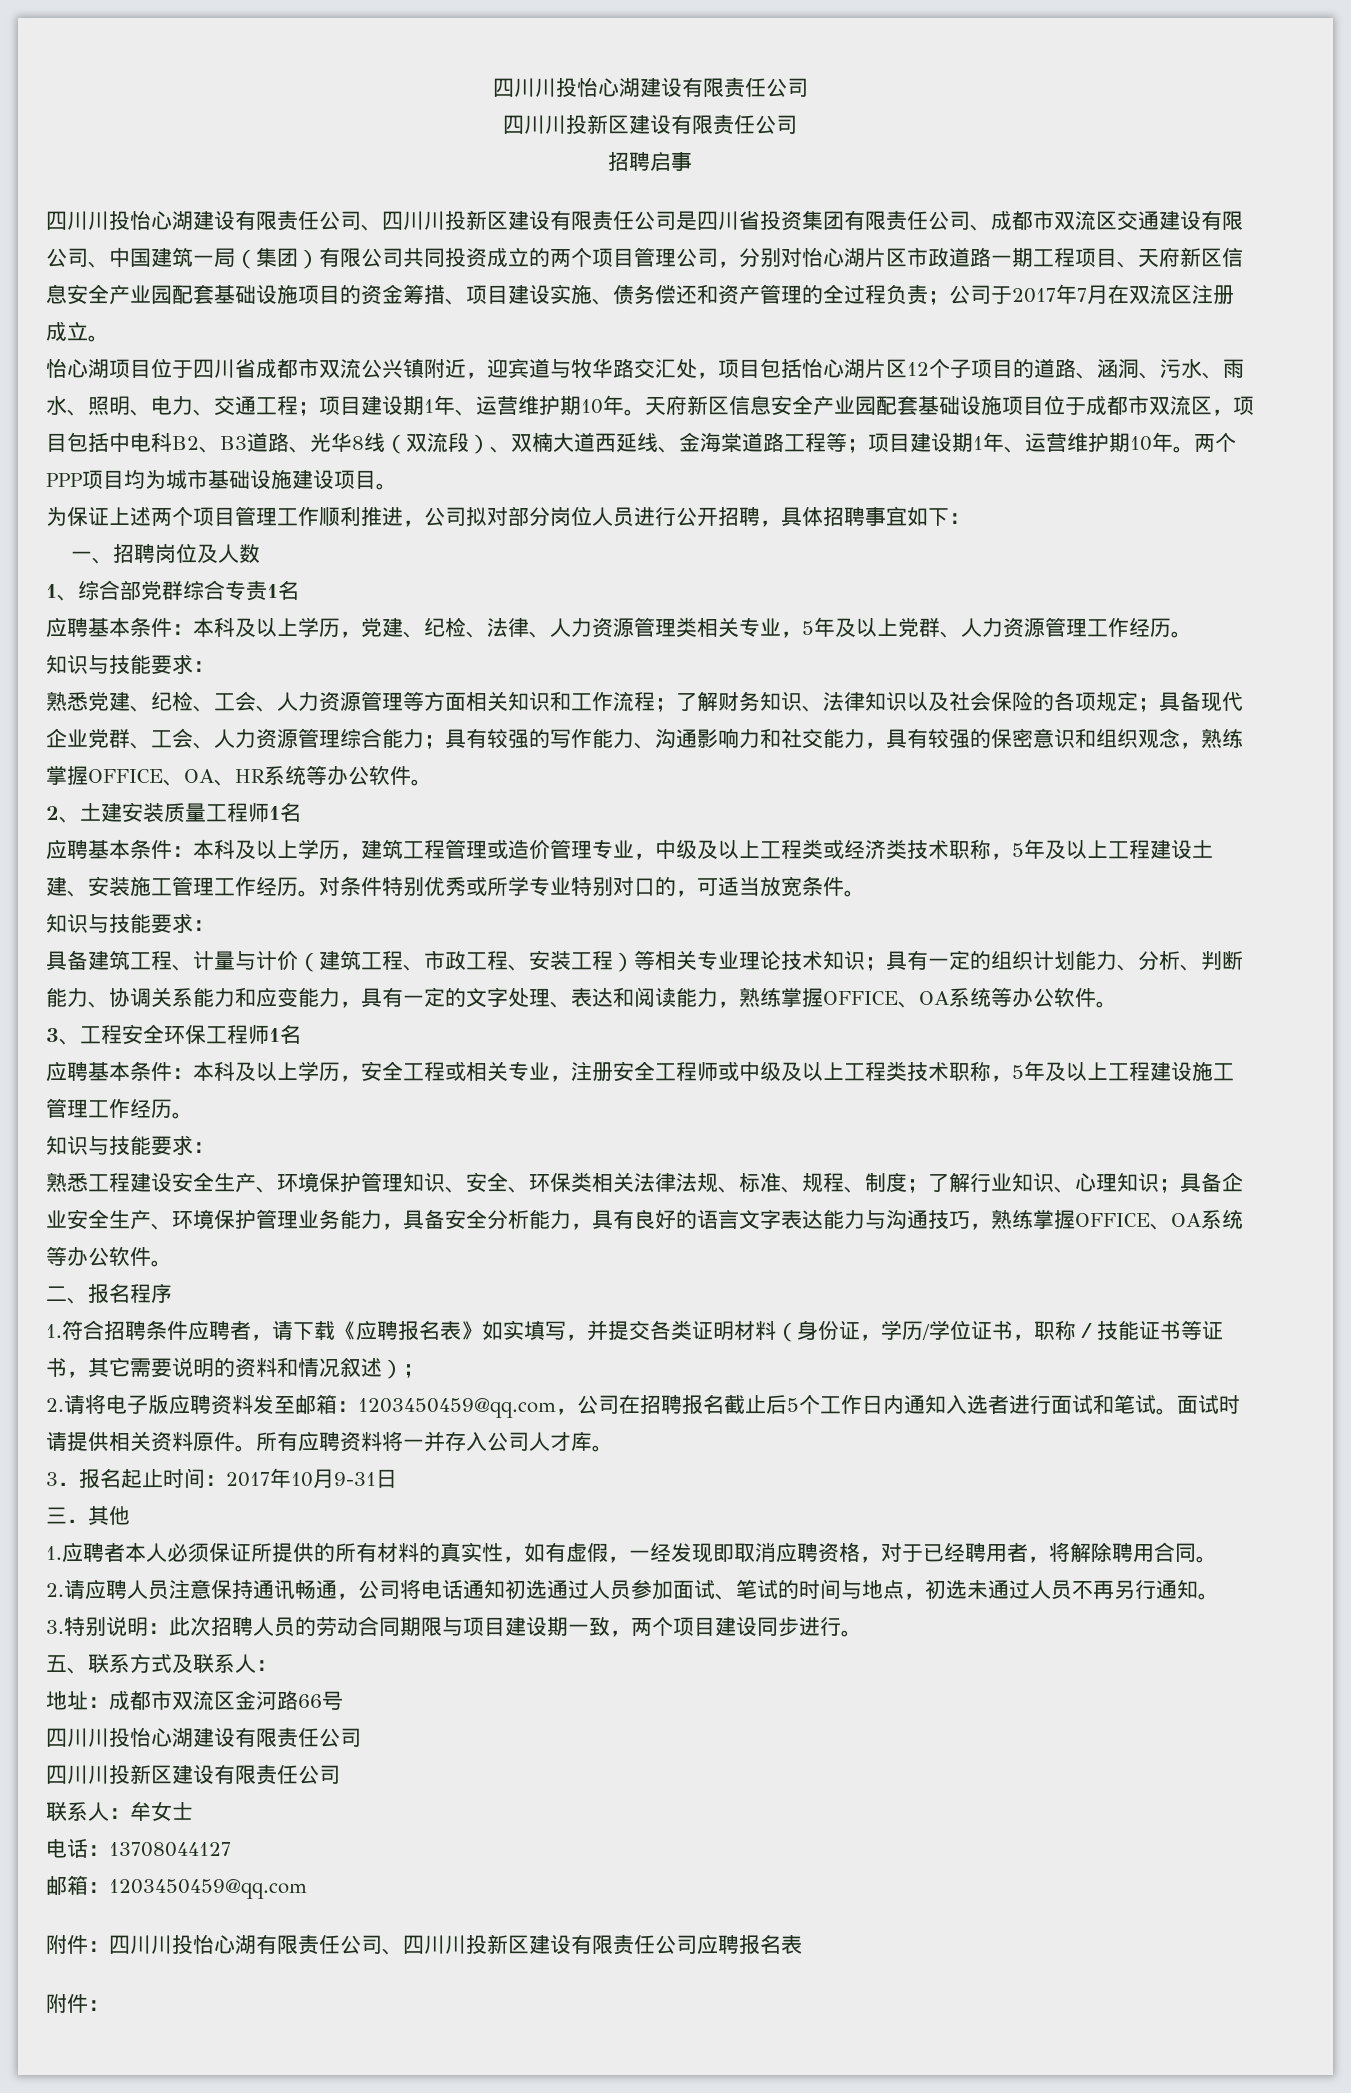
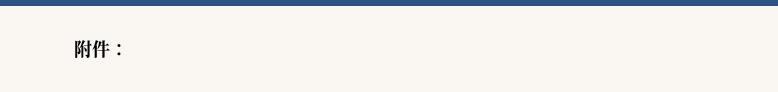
[492,77,808,98] [503,114,797,135] [608,151,692,171] [46,210,1243,231] [46,247,1243,269] [46,284,1234,305] [46,321,109,342] [46,358,1244,379] [46,395,1254,416] [46,432,1236,454] [46,469,397,490] [46,506,970,527] [70,543,260,564] [46,580,299,601] [46,617,1192,638] [46,654,214,674] [46,691,1243,712] [46,728,1243,749] [46,765,432,786] [46,802,301,823] [46,839,1213,860] [46,876,865,897] [46,913,214,933] [46,950,1243,972] [46,987,1117,1008] [46,1024,301,1045] [46,1061,1234,1082] [46,1098,193,1119] [46,1135,214,1155] [46,1172,1243,1193] [46,1209,1243,1230] [46,1246,172,1267] [46,1283,172,1304] [46,1320,1223,1342] [46,1357,424,1379] [46,1394,1240,1418] [46,1431,613,1452] [46,1468,397,1489] [46,1506,130,1525] [46,1542,1217,1563] [46,1579,1219,1600] [46,1616,862,1637] [46,1653,277,1674] [46,1690,343,1710] [46,1727,361,1748] [46,1764,340,1785] [46,1801,193,1821] [46,1839,231,1858] [46,1875,307,1899] [46,1934,802,1955] 四川川投怡心湖建设有限责任公司 // 四川川投新区建设有限责任公司 // 招聘启事 // 四川川投怡心湖建设有限责任公司、四川川投新区建设有限责任公司是四川省投资集团有限责任公司、成都市双流区交通建设有限公司、中国建筑一局（集团）有限公司共同投资成立的两个项目管理公司，分别对怡心湖片区市政道路一期工程项目、天府新区信息安全产业园配套基础设施项目的资金筹措、项目建设实施、债务偿还和资产管理的全过程负责；公司于2017年7月在双流区注册成立。 // 怡心湖项目位于四川省成都市双流公兴镇附近，迎宾道与牧华路交汇处，项目包括怡心湖片区12个子项目的道路、涵洞、污水、雨水、照明、电力、交通工程；项目建设期1年、运营维护期10年。天府新区信息安全产业园配套基础设施项目位于成都市双流区，项目包括中电科B2、B3道路、光华8线（双流段）、双楠大道西延线、金海棠道路工程等；项目建设期1年、运营维护期10年。两个PPP项目均为城市基础设施建设项目。 // 为保证上述两个项目管理工作顺利推进，公司拟对部分岗位人员进行公开招聘，具体招聘事宜如下： // 一、招聘岗位及人数 // 1、综合部党群综合专责1名 // 应聘基本条件：本科及以上学历，党建、纪检、法律、人力资源管理类相关专业，5年及以上党群、人力资源管理工作经历。 // 知识与技能要求： // 熟悉党建、纪检、工会、人力资源管理等方面相关知识和工作流程；了解财务知识、法律知识以及社会保险的各项规定；具备现代企业党群、工会、人力资源管理综合能力；具有较强的写作能力、沟通影响力和社交能力，具有较强的保密意识和组织观念，熟练掌握OFFICE、OA、HR系统等办公软件。 // 2、土建安装质量工程师1名 // 应聘基本条件：本科及以上学历，建筑工程管理或造价管理专业，中级及以上工程类或经济类技术职称，5年及以上工程建设土建、安装施工管理工作经历。对条件特别优秀或所学专业特别对口的，可适当放宽条件。 // 知识与技能要求： // 具备建筑工程、计量与计价（建筑工程、市政工程、安装工程）等相关专业理论技术知识；具有一定的组织计划能力、分析、判断能力、协调关系能力和应变能力，具有一定的文字处理、表达和阅读能力，熟练掌握OFFICE、OA系统等办公软件。 // 3、工程安全环保工程师1名 // 应聘基本条件：本科及以上学历，安全工程或相关专业，注册安全工程师或中级及以上工程类技术职称，5年及以上工程建设施工管理工作经历。 // 知识与技能要求： // 熟悉工程建设安全生产、环境保护管理知识、安全、环保类相关法律法规、标准、规程、制度；了解行业知识、心理知识；具备企业安全生产、环境保护管理业务能力，具备安全分析能力，具有良好的语言文字表达能力与沟通技巧，熟练掌握OFFICE、OA系统等办公软件。 // 二、报名程序 // 1.符合招聘条件应聘者，请下载《应聘报名表》如实填写，并提交各类证明材料（身份证，学历/学位证书，职称／技能证书等证书，其它需要说明的资料和情况叙述）； // 2.请将电子版应聘资料发至邮箱：1203450459@qq.com，公司在招聘报名截止后5个工作日内通知入选者进行面试和笔试。面试时请提供相关资料原件。所有应聘资料将一并存入公司人才库。 // 3．报名起止时间：2017年10月9-31日 // 三．其他 // 1.应聘者本人必须保证所提供的所有材料的真实性，如有虚假，一经发现即取消应聘资格，对于已经聘用者，将解除聘用合同。 // 2.请应聘人员注意保持通讯畅通，公司将电话通知初选通过人员参加面试、笔试的时间与地点，初选未通过人员不再另行通知。 // 3.特别说明：此次招聘人员的劳动合同期限与项目建设期一致，两个项目建设同步进行。 // 五、联系方式及联系人： // 地址：成都市双流区金河路66号 // 四川川投怡心湖建设有限责任公司 // 四川川投新区建设有限责任公司 // 联系人：牟女士 // 电话：13708044127 // 邮箱：1203450459@qq.com // 附件：四川川投怡心湖有限责任公司、四川川投新区建设有限责任公司应聘报名表 // -> (74, 49) none

